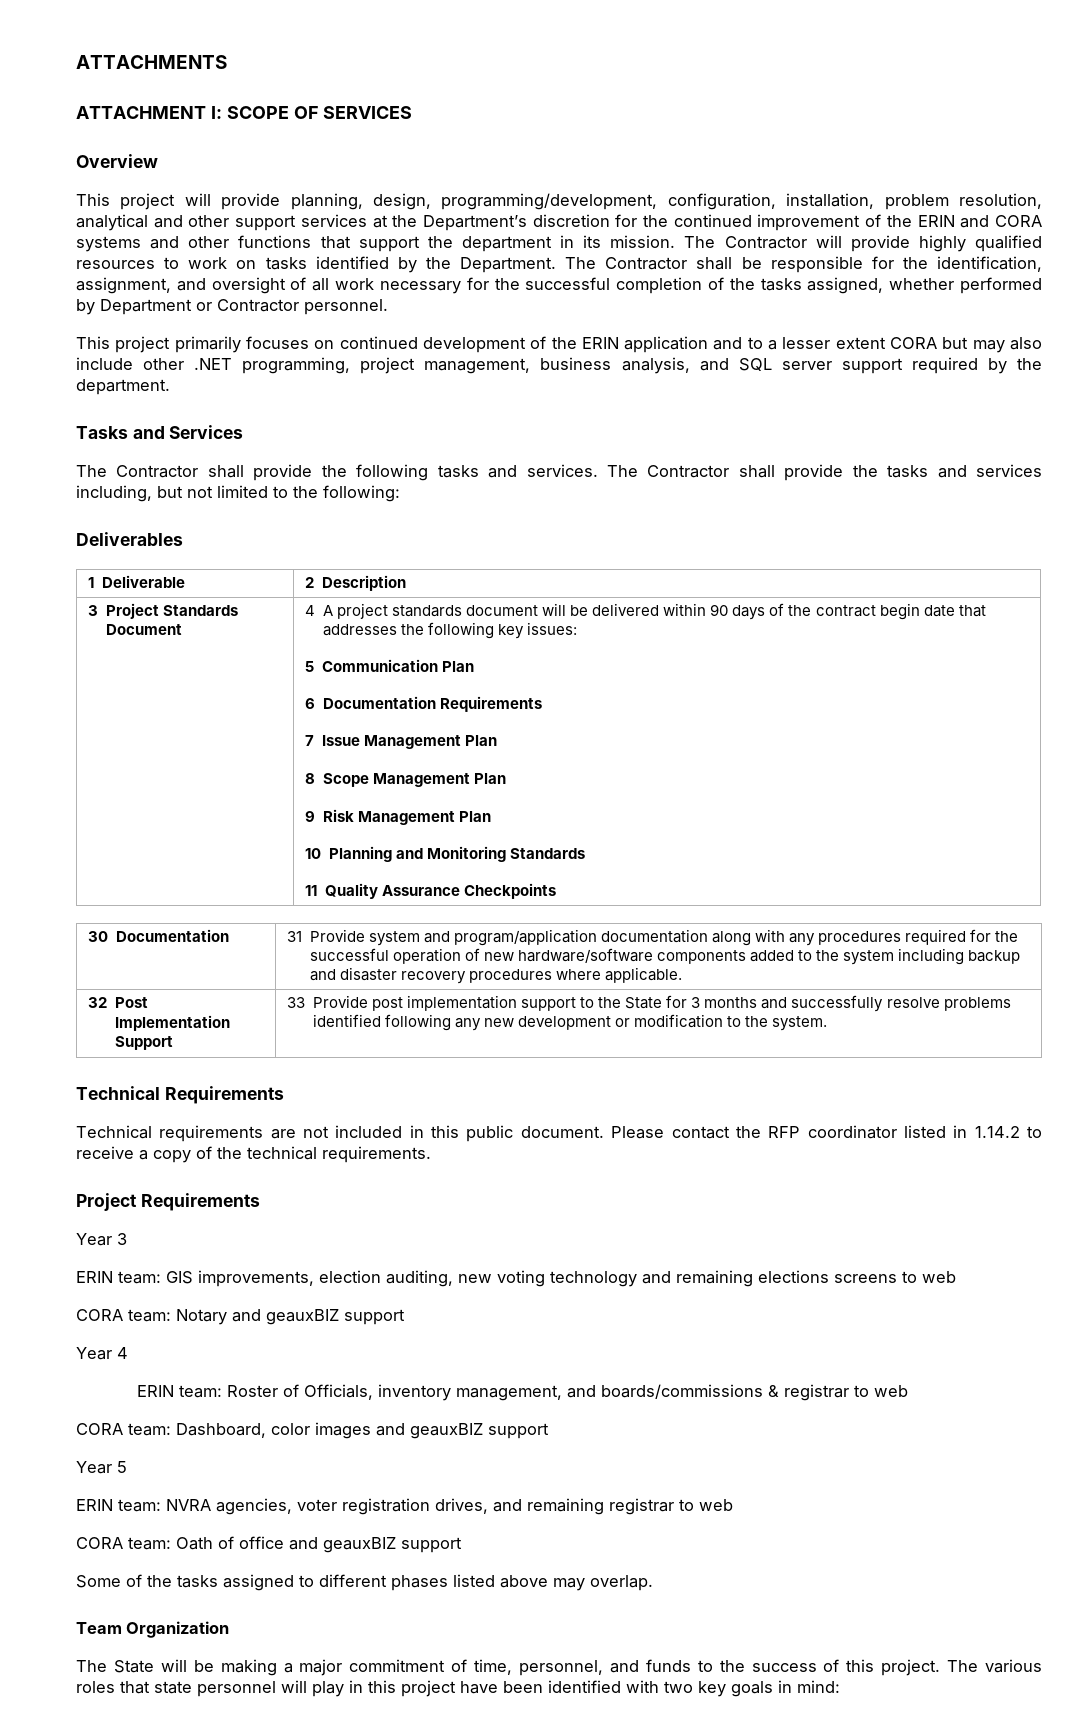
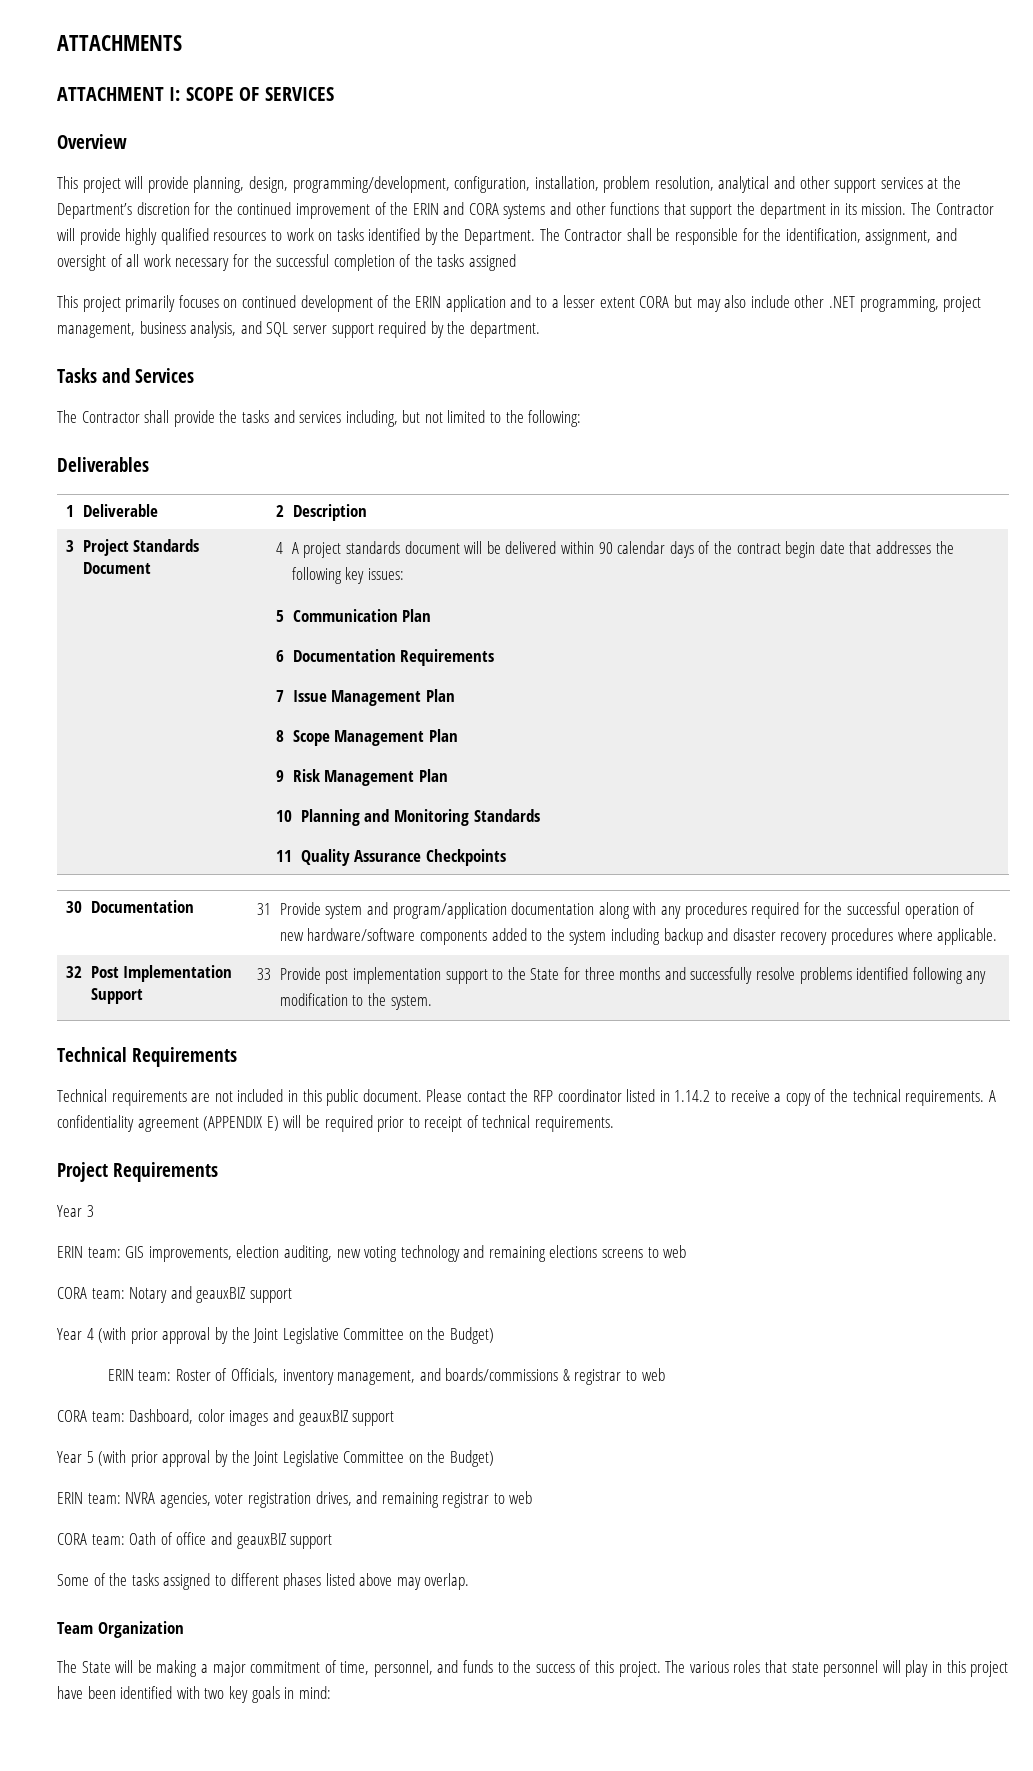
[807,277,1042,294] [76,299,388,315] assigned, whether performed by Department or Contractor personnel. -> [469,254,517,271] assigned
[356,464,878,481] following tasks and services. The Contractor shall provide the -> (238, 416) none
(729, 610) none -> [617,541,666,554] calendar
[691,997,701,1008] 3 -> [584,967,615,980] three
[484,1016,631,1030] new development or -> (987, 977) none
(431, 1154) none -> [988,1090,996,1102] [57,1115,615,1132] A confidentiality agreement (APPENDIX E) will be required prior to receipt of technical requirements.
(128, 1353) none -> [98,1327,495,1344] (with prior approval by the Joint Legislative Committee on the Budget)
(127, 1467) none -> [98,1450,495,1467] (with prior approval by the Joint Legislative Committee on the Budget)

